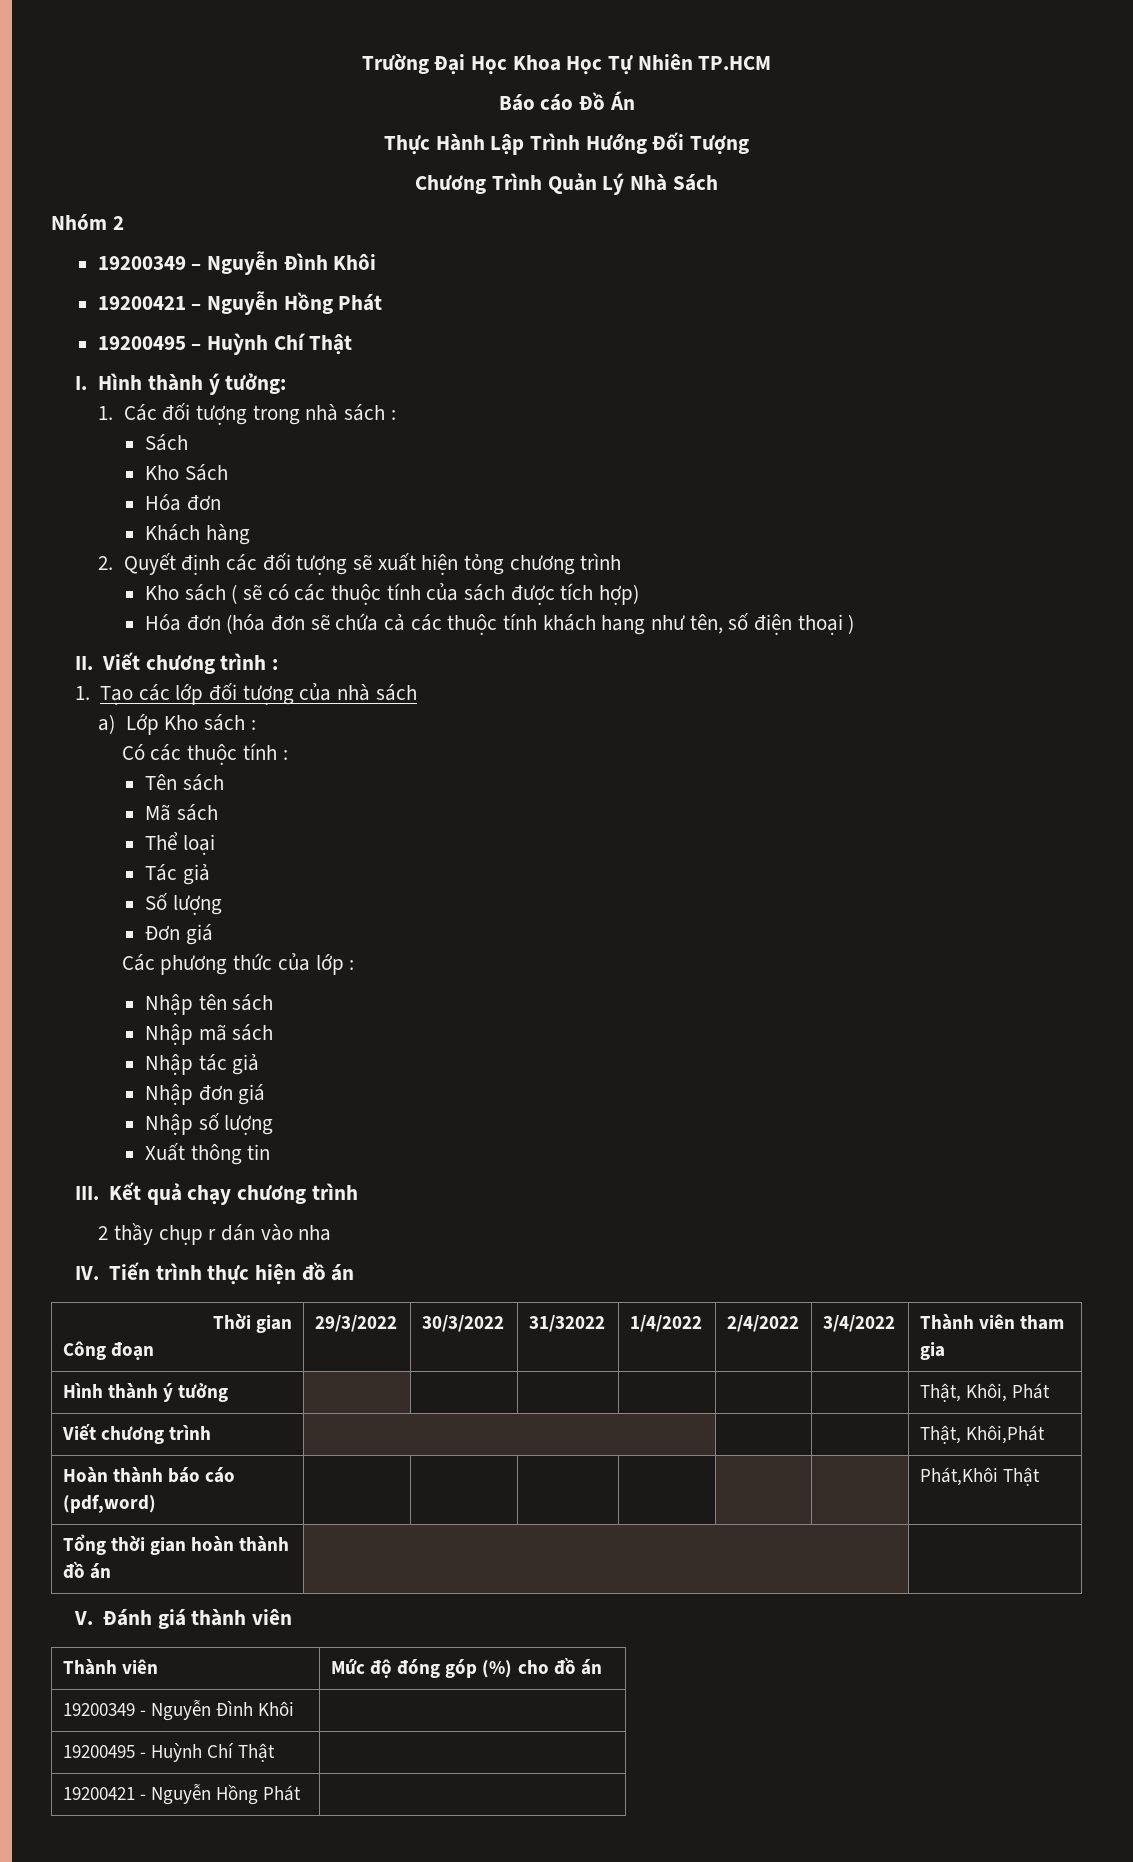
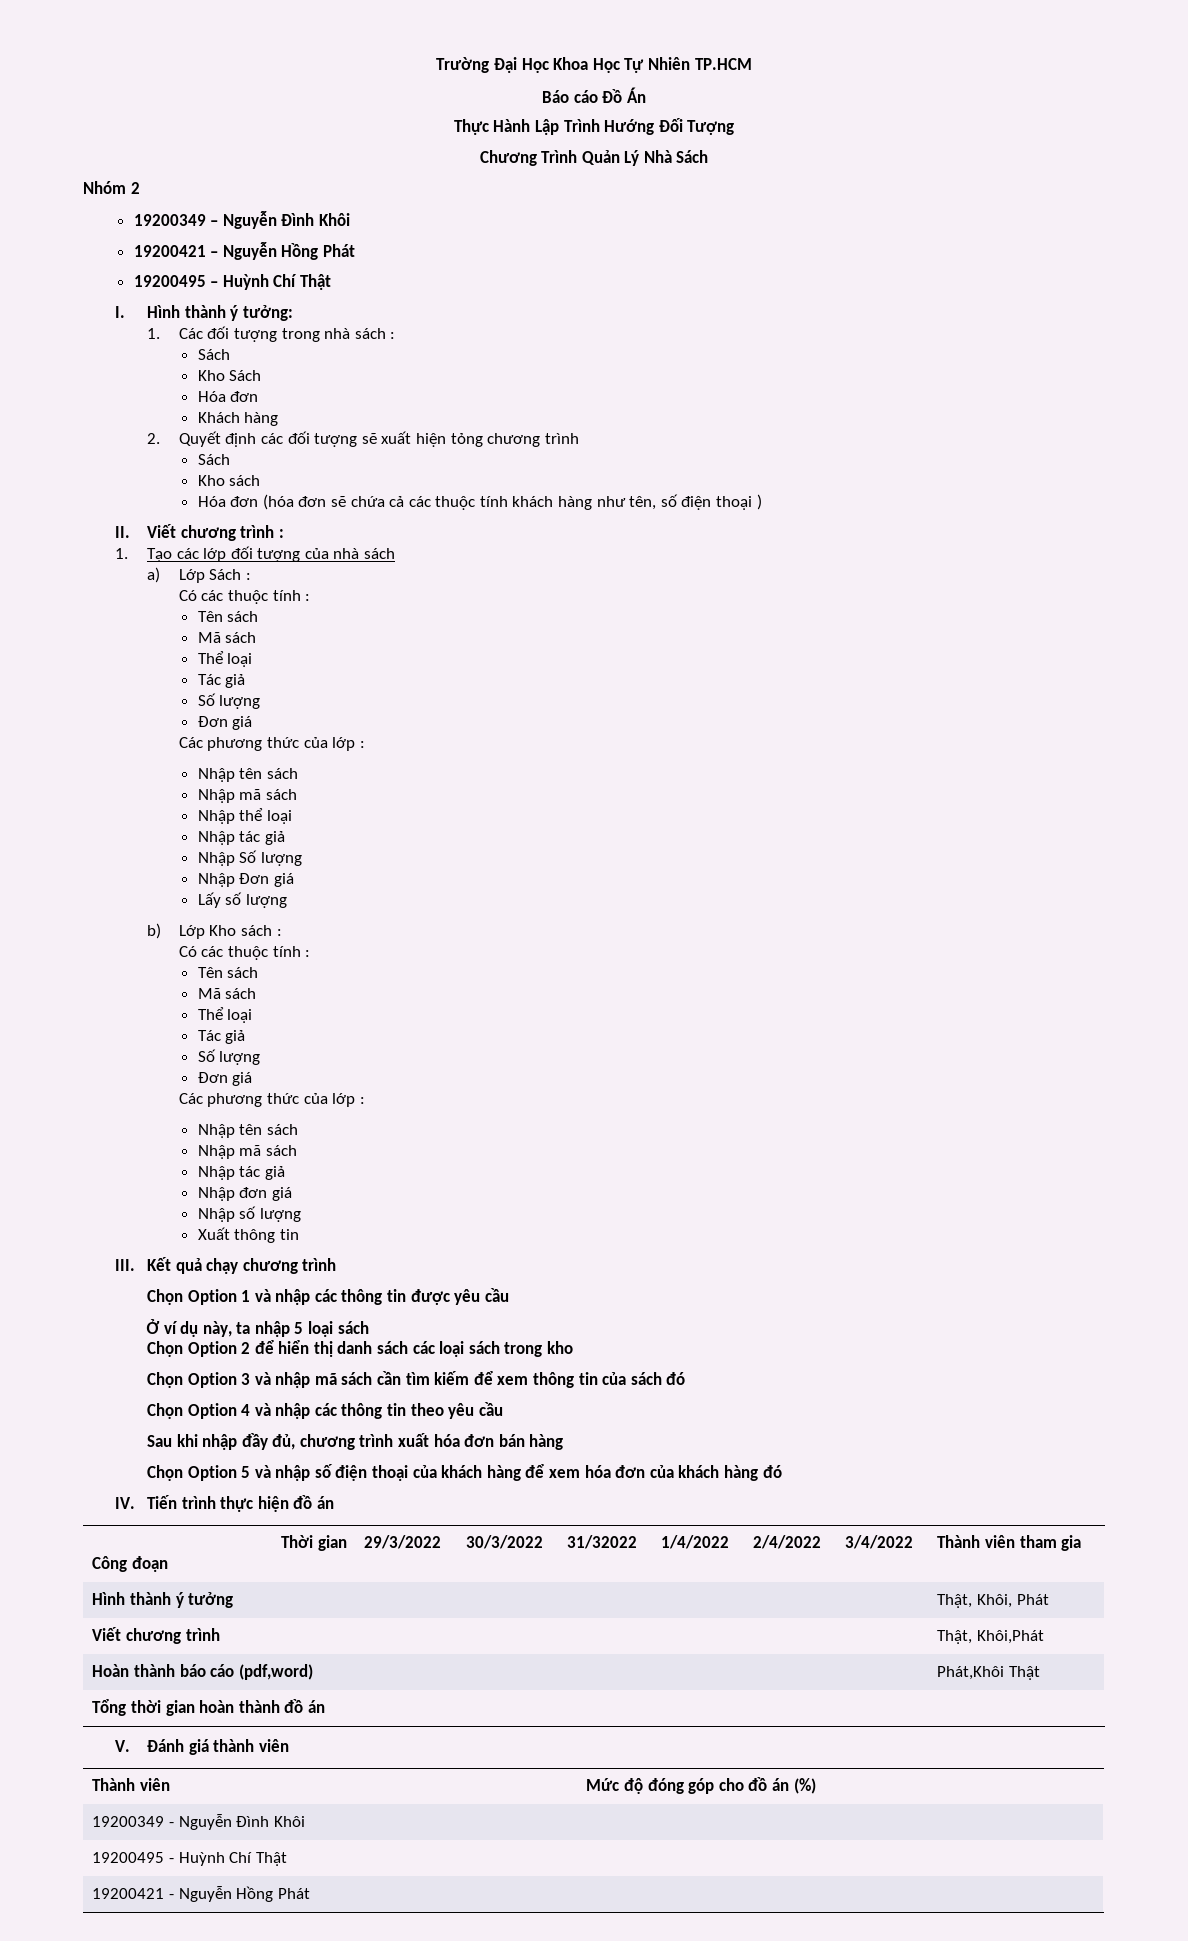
[144,583,639,605] // Kho sách ( sẽ có các thuộc tính của sách được tích hợp) -> [197,454,230,465] [197,475,261,486] // Sách // Kho sách
[601,615,646,635] hang -> [558,496,593,510] hàng
(159, 724) none -> [209,569,252,580] [178,590,311,604] [197,611,259,622] [197,632,257,643] [197,651,253,667] [197,674,246,688] [197,693,261,709] [197,716,253,730] [178,737,365,751] [197,768,298,782] [197,789,297,803] [197,808,292,824] [197,831,285,845] [197,850,302,866] [197,873,294,887] [197,892,287,908] [146,923,205,939] Sách : // Có các thuộc tính : // Tên sách // Mã sách // Thể loại // Tác giả // Số lượng // Đơn giá // Các phương thức của lớp : // Nhập tên sách // Nhập mã sách // Nhập thể loại // Nhập tác giả // Nhập Số lượng // Nhập Đơn giá // Lấy số lượng // b) Lớp
[98,1223,332,1245] 2 thầy chụp r dán vào nha -> [146,1288,509,1305] [145,1319,369,1337] [146,1340,574,1357] [146,1371,686,1388] [146,1402,503,1419] [146,1433,564,1450] [146,1464,782,1481] Chọn Option 1 và nhập các thông tin được yêu cầu // Ở ví dụ này, ta nhập 5 loại sách // Chọn Option 2 để hiển thị danh sách các loại sách trong kho // Chọn Option 3 và nhập mã sách cần tìm kiếm để xem thông tin của sách đó // Chọn Option 4 và nhập các thông tin theo yêu cầu // Sau khi nhập đầy đủ, chương trình xuất hóa đơn bán hàng // Chọn Option 5 và nhập số điện thoại của khách hàng để xem hóa đơn của khách hàng đó
[482,1660,513,1678] (%) -> (715, 1786) none
(602, 1667) none -> [793,1778,816,1794] (%)

